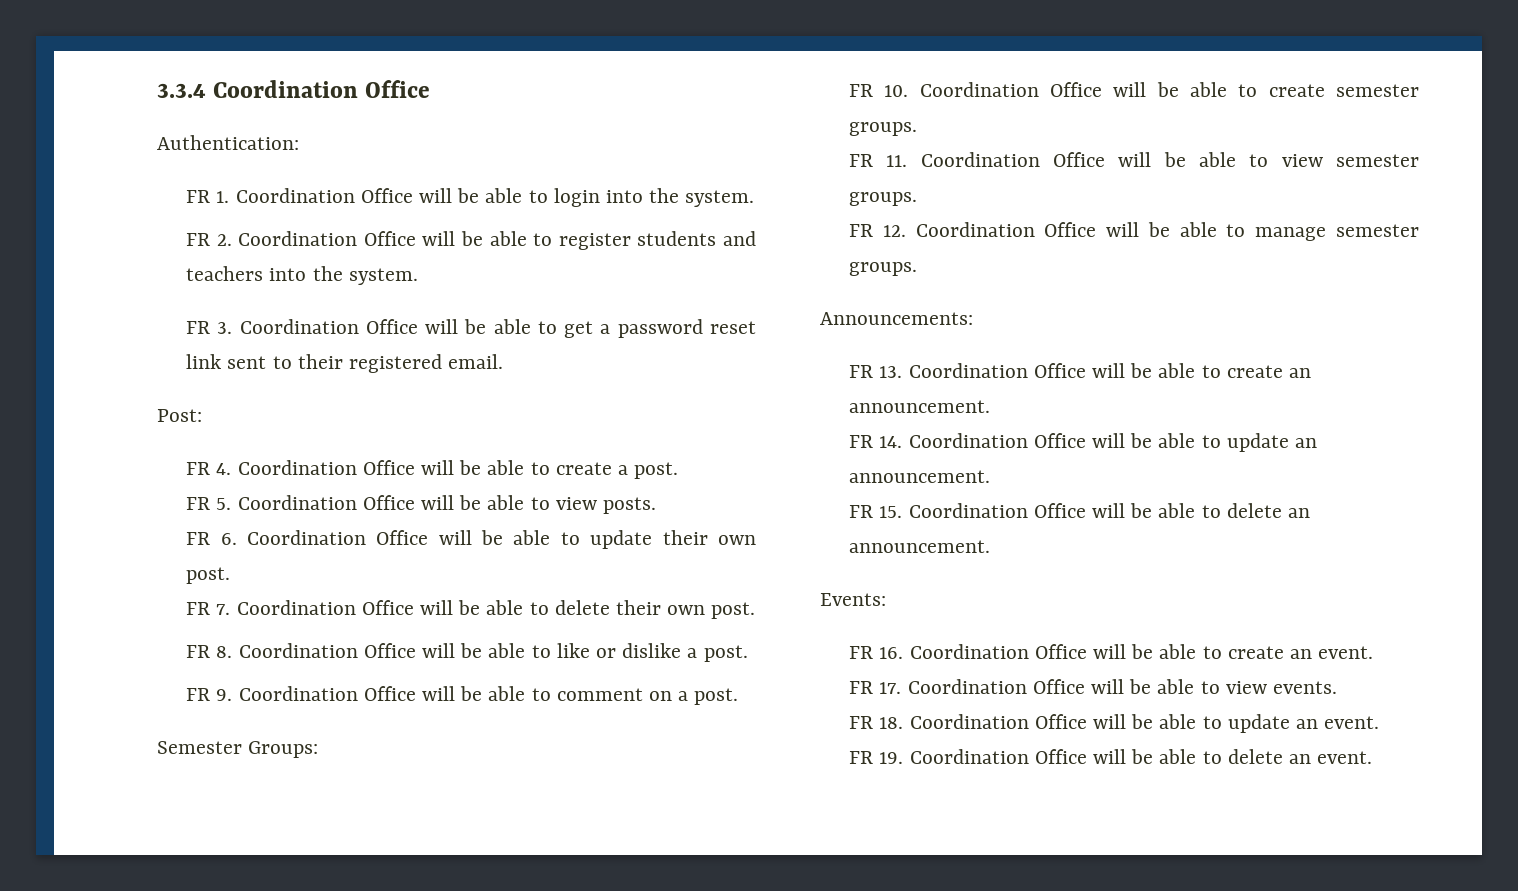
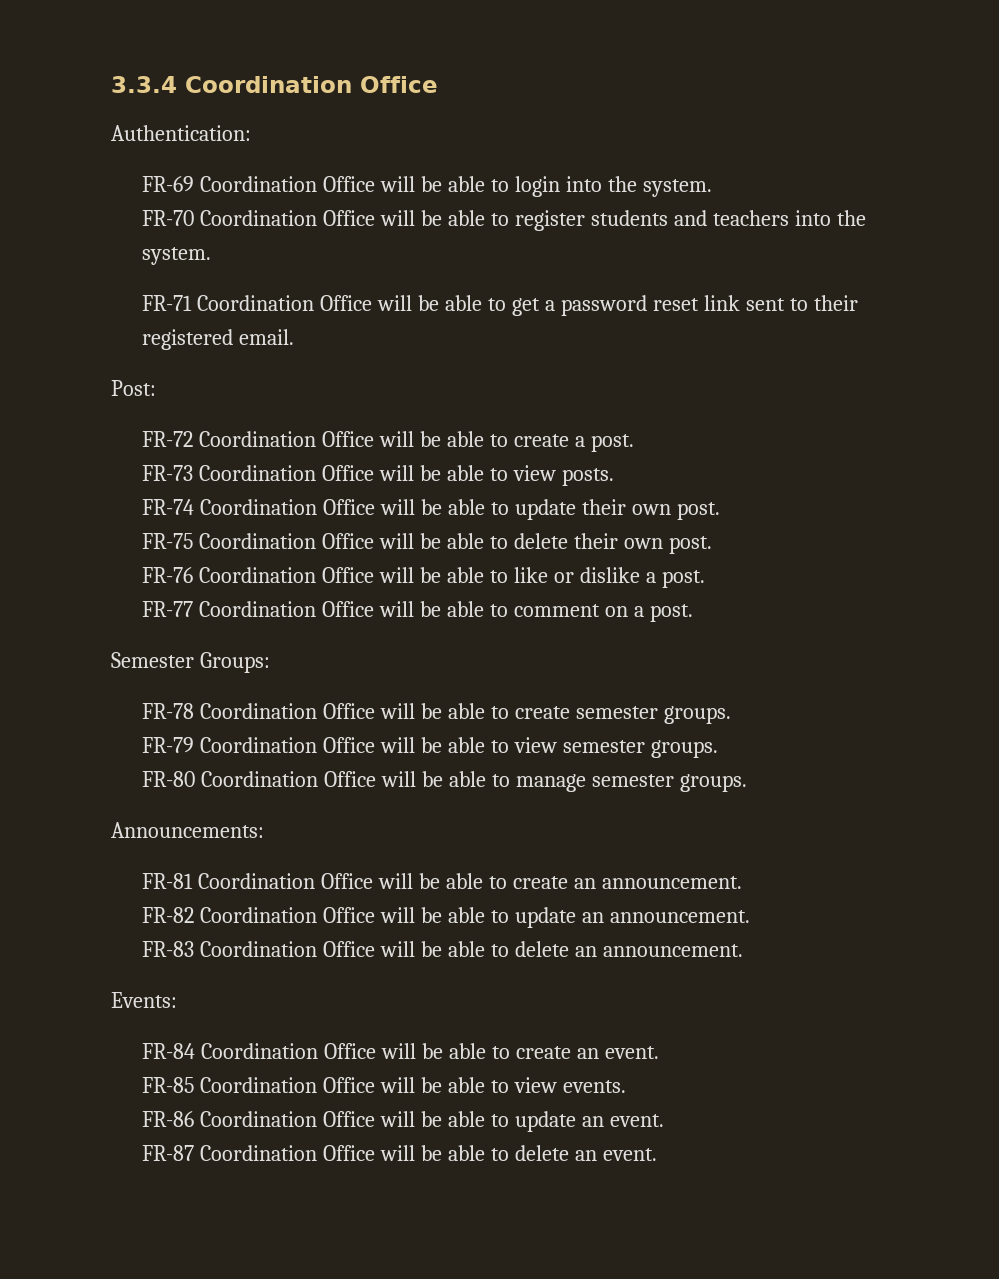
[186,190,230,203] FR 1. -> [142,176,195,192] FR-69
[186,233,232,246] FR 2. -> [142,210,195,226] FR-70
[186,321,233,334] FR 3. -> [142,295,193,311] FR-71
[186,462,232,475] FR 4. -> [142,431,194,447] FR-72
[186,497,232,510] FR 5. -> [142,465,194,481] FR-73
[186,532,237,545] FR 6. -> [142,499,195,515] FR-74
[186,602,231,615] FR 7. -> [142,533,194,549] FR-75
[186,645,233,658] FR 8. -> [142,567,194,583] FR-76
[186,688,233,701] FR 9. -> [142,601,194,617] FR-77
[849,84,909,97] FR 10. -> [142,703,195,719] FR-78
[849,154,908,167] FR 11. -> [142,737,195,753] FR-79
[849,224,906,237] FR 12. -> [142,771,196,787] FR-80
[849,365,903,378] FR 13. -> [142,873,194,889] FR-81
[849,435,903,448] FR 14. -> [142,907,195,923] FR-82
[849,505,903,518] FR 15. -> [142,941,195,957] FR-83
[849,646,904,659] FR 16. -> [142,1043,196,1059] FR-84
[849,681,902,694] FR 17. -> [142,1077,195,1093] FR-85
[849,716,904,729] FR 18. -> [142,1111,195,1127] FR-86
[849,751,904,764] FR 19. -> [142,1145,195,1161] FR-87

